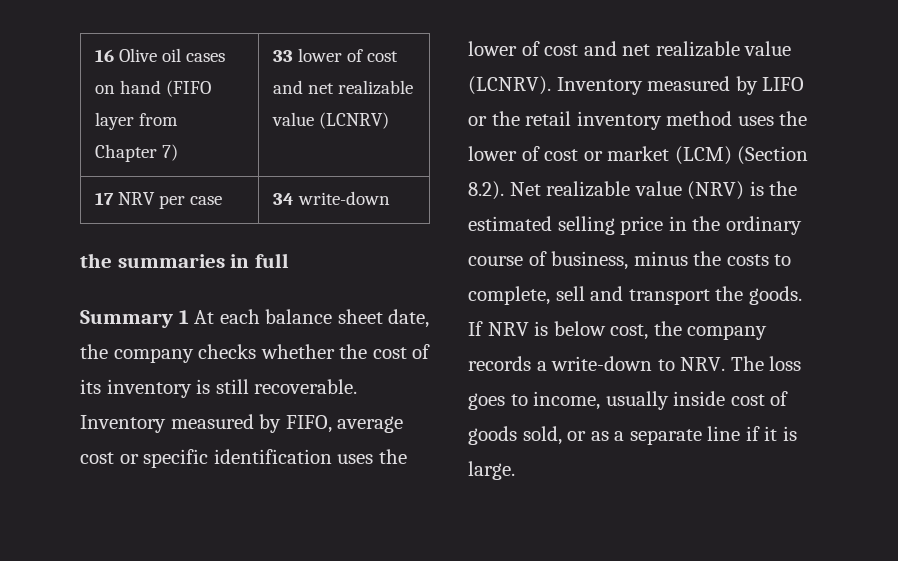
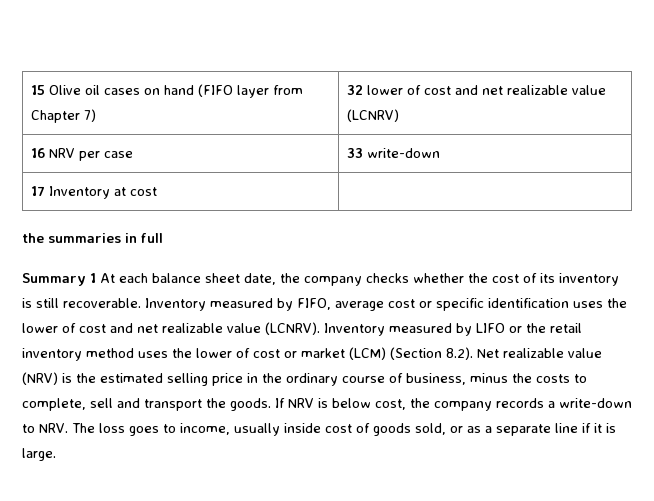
[95,49,115,62] 16 -> [30,85,45,95] 15
[273,50,294,62] 33 -> [346,85,363,95] 32
[95,192,115,205] 17 -> [30,148,45,158] 16
[273,191,391,205] 34 write-down -> [346,148,440,158] [30,186,157,199] 33 write-down // 17 Inventory at cost |

